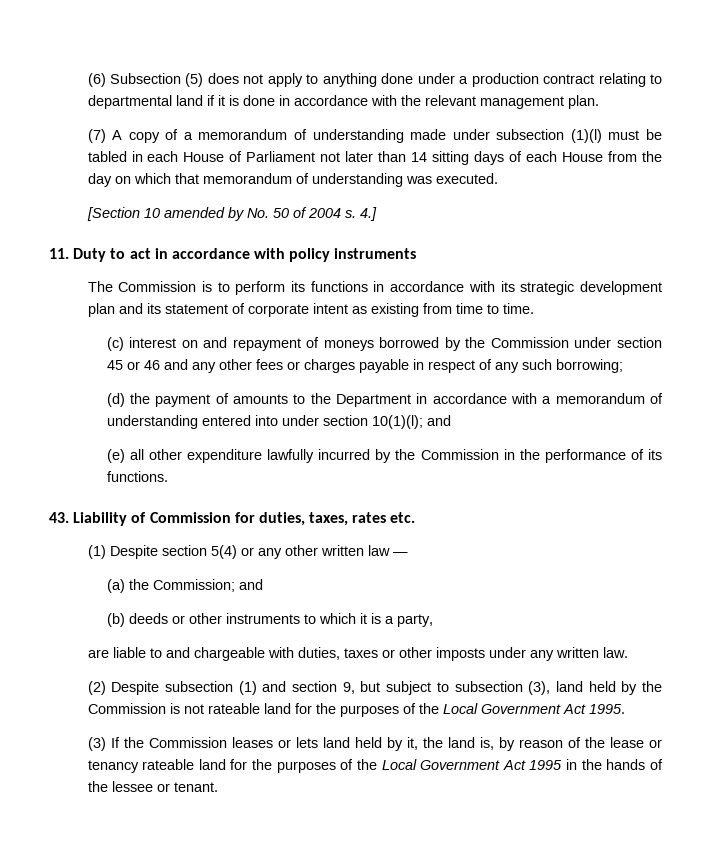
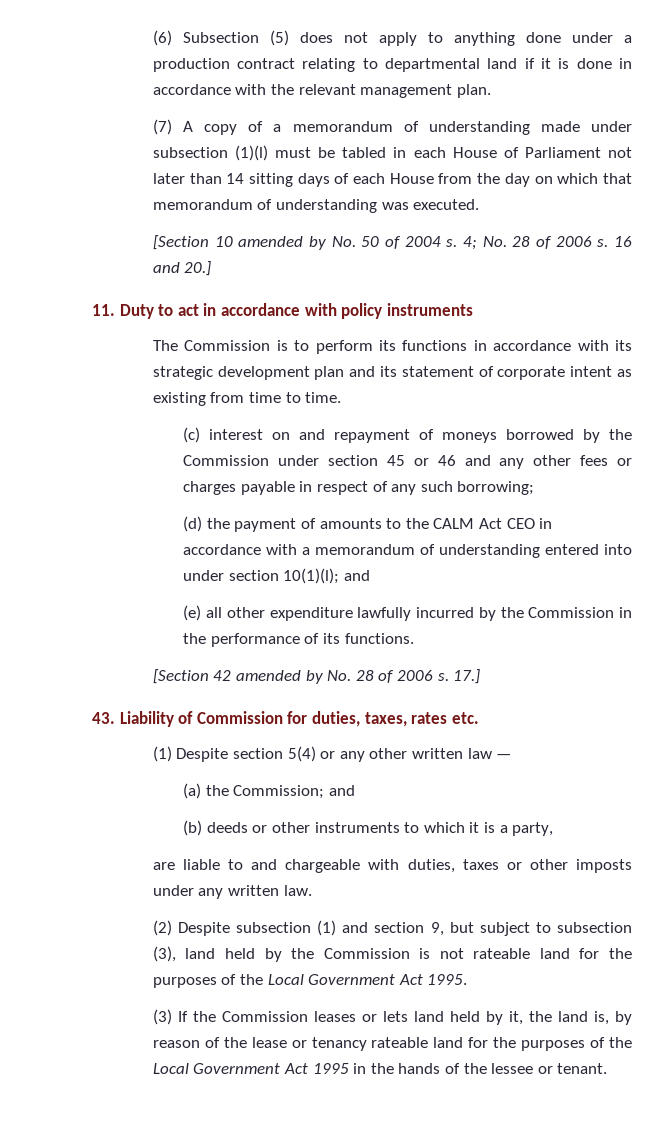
[359,207,377,221] 4.] -> [462,236,633,250] [152,261,212,276] 4; No. 28 of 2006 s. 16 and 20.]
[336,394,412,407] Department -> [433,518,535,529] CALM Act CEO
(168, 476) none -> [152,669,481,684] // [Section 42 amended by No. 28 of 2006 s. 17.]

